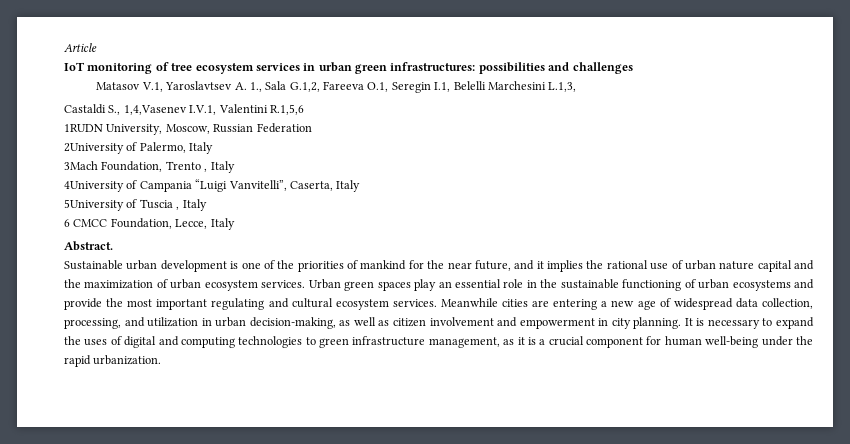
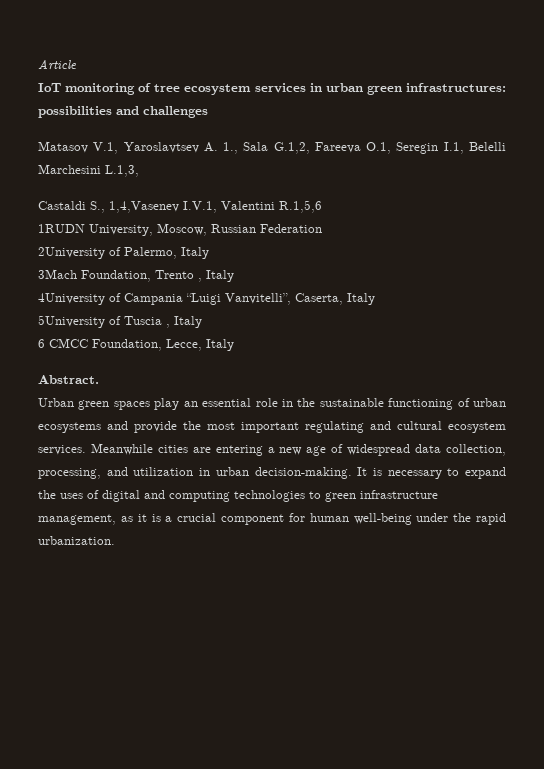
[64,260,814,272] [64,279,306,291] Sustainable urban development is one of the priorities of mankind for the near future, and it implies the rational use of urban nature capital and the maximization of urban ecosystem services. -> (99, 379) none
[249,317,682,329] decision-making, as well as citizen involvement and empowerment in city planning. -> [254,467,352,479] decision-making.

